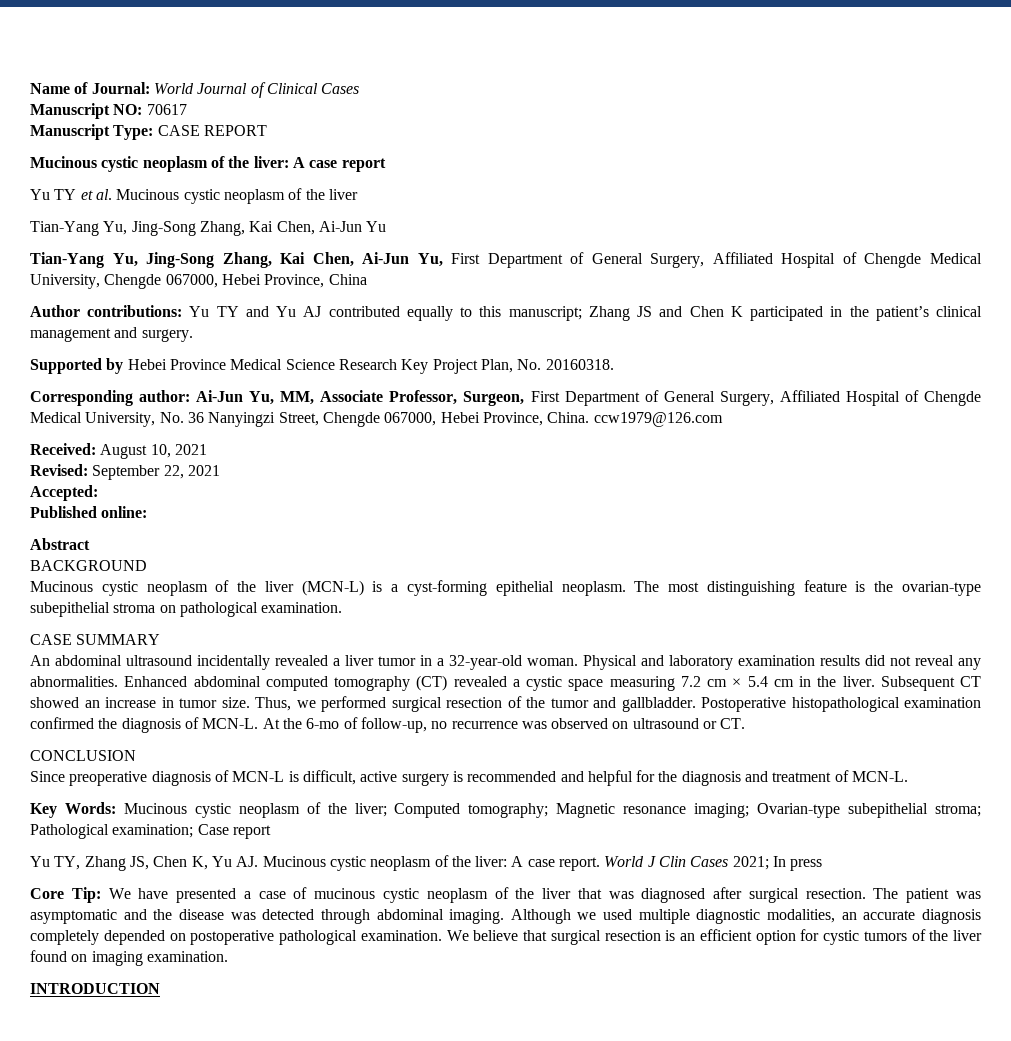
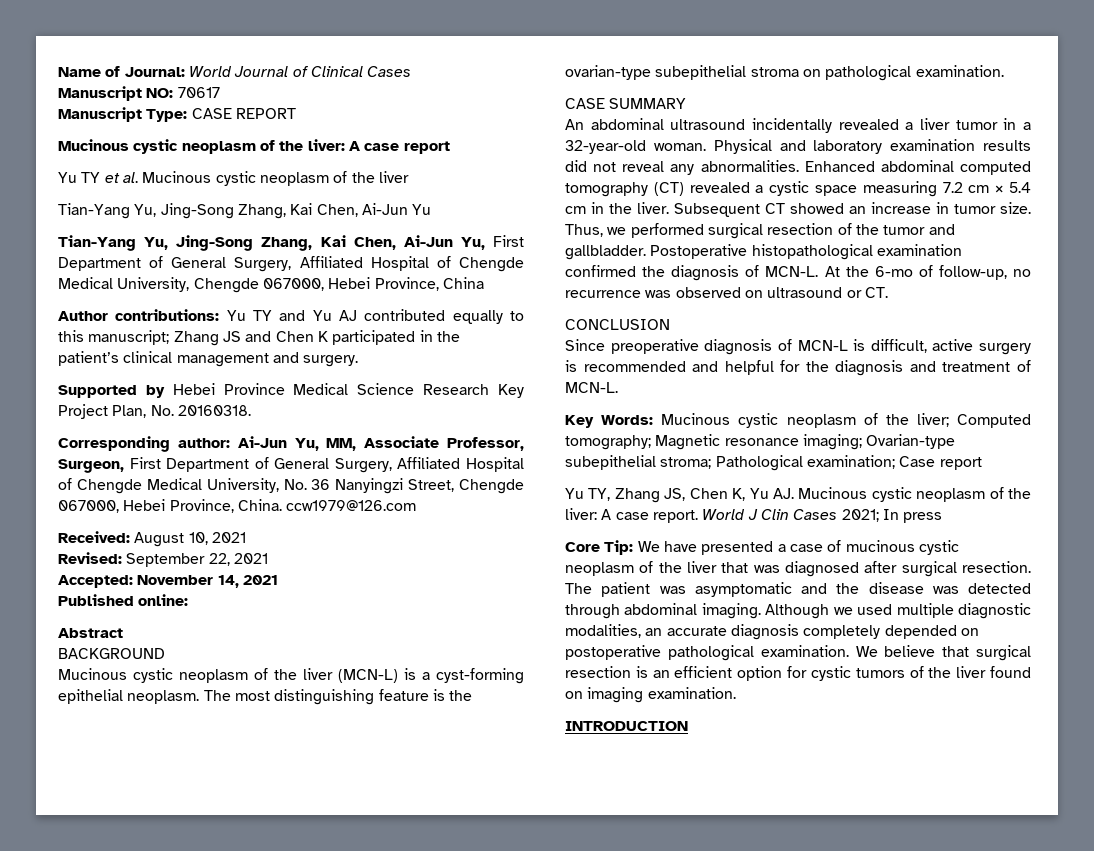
(98, 493) none -> [137,575,278,588] November 14, 2021

